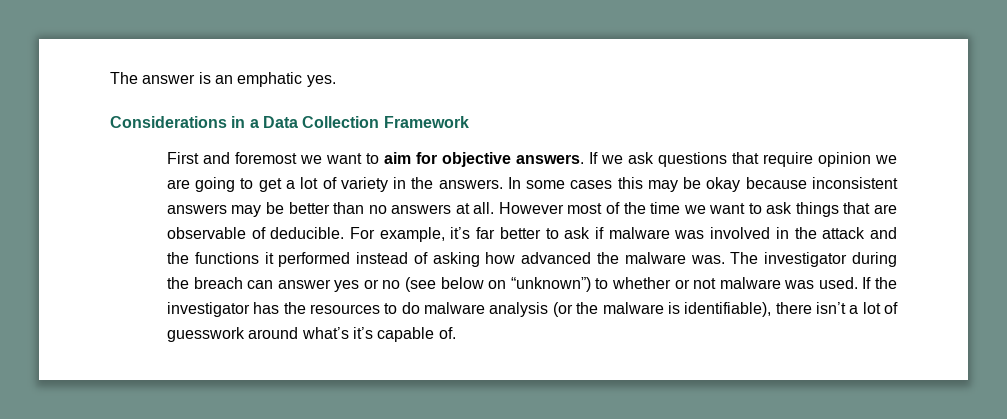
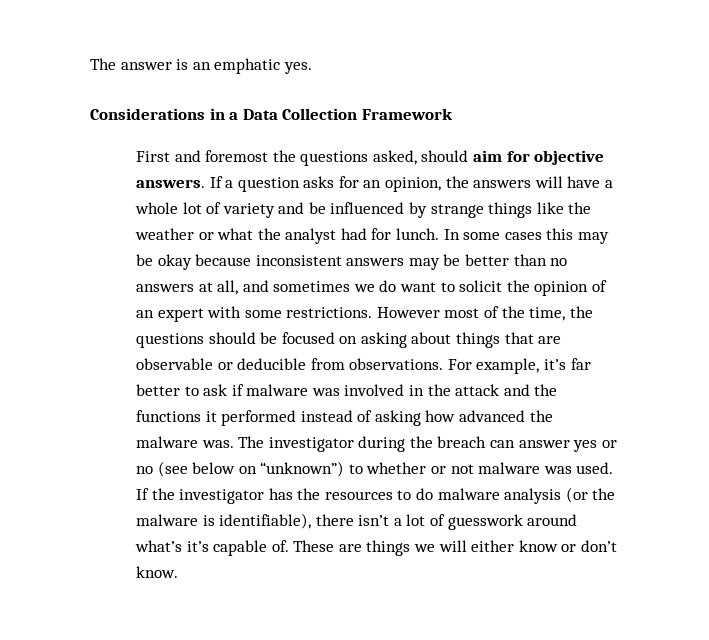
[299,153,379,164] we want to -> [272,150,469,166] the questions asked, should
[600,152,898,167] [166,177,503,192] we ask questions that require opinion we are going to get a lot of variety in the answers. -> [225,176,613,192] [134,202,592,218] [134,228,440,244] a question asks for an opinion, the answers will have a whole lot of variety and be influenced by strange things like the weather or what the analyst had for lunch.
[473,202,898,217] [166,227,345,239] all. However most of the time we want to ask things that are observable of deducible. -> [217,280,607,296] [135,306,593,322] [135,332,562,348] [135,358,444,370] all, and sometimes we do want to solicit the opinion of an expert with some restrictions. However most of the time, the questions should be focused on asking about things that are observable or deducible from observations.
(456, 333) none -> [293,540,617,556] [135,566,178,578] These are things we will either know or don’t know.

